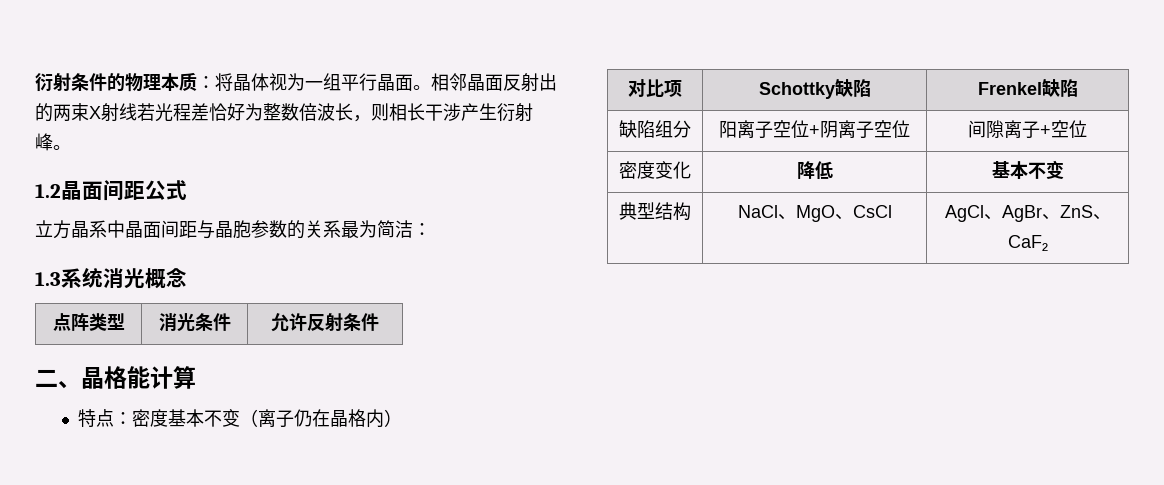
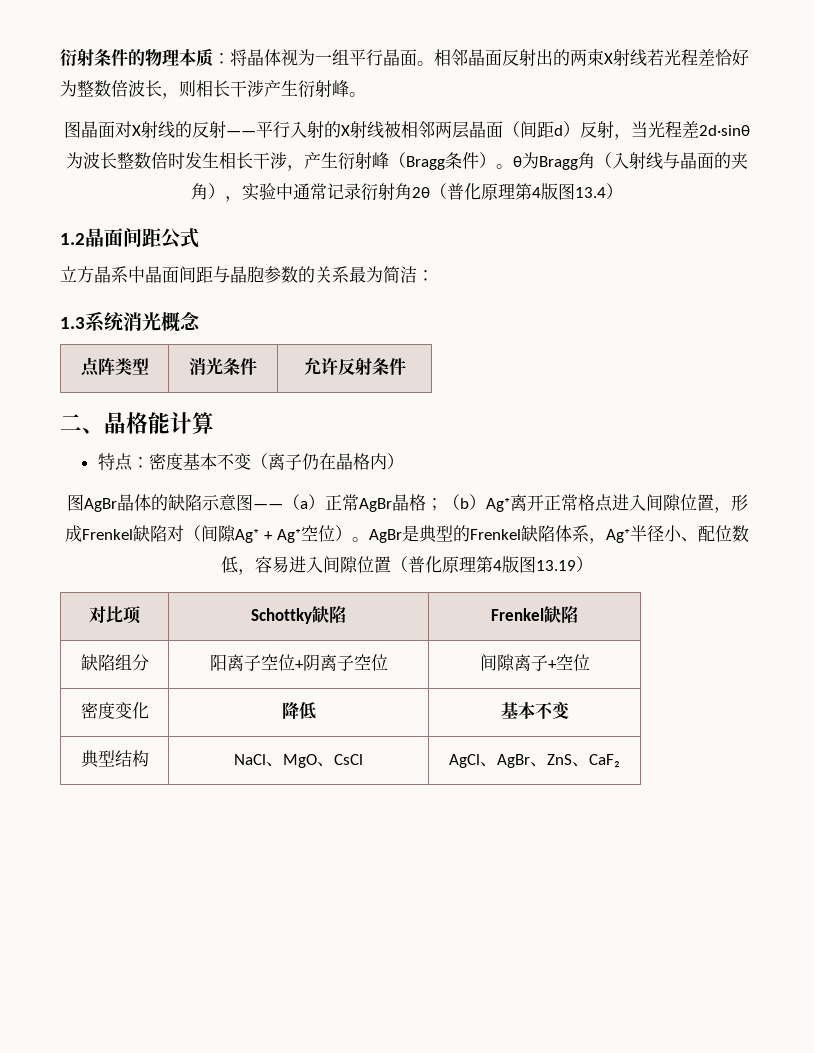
(71, 147) none -> [64,121,750,140] [66,152,748,171] [191,183,623,202] // 图晶面对X射线的反射——平行入射的X射线被相邻两层晶面（间距d）反射，当光程差2d·sinθ为波长整数倍时发生相长干涉，产生衍射峰（Bragg条件）。θ为Bragg角（入射线与晶面的夹角），实验中通常记录衍射角2θ（普化原理第4版图13.4）
(402, 418) none -> [66,494,748,513] [65,525,749,544] [221,556,593,575] // 图AgBr晶体的缺陷示意图——（a）正常AgBr晶格；（b）Ag⁺离开正常格点进入间隙位置，形成Frenkel缺陷对（间隙Ag⁺ + Ag⁺空位）。AgBr是典型的Frenkel缺陷体系，Ag⁺半径小、配位数低，容易进入间隙位置（普化原理第4版图13.19）

